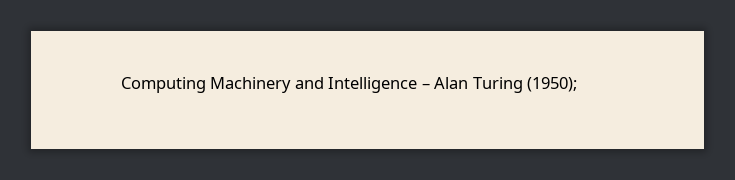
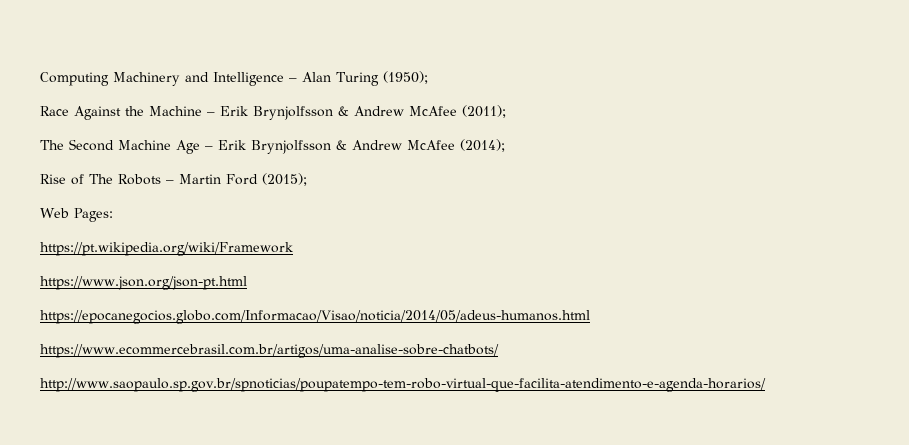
(578, 84) none -> [40,105,506,120] [40,139,505,154] [40,173,307,186] [40,208,113,222] [40,242,293,256] [40,276,247,290] [40,310,590,324] [40,344,499,358] [40,378,766,392] // Race Against the Machine – Erik Brynjolfsson & Andrew McAfee (2011); // The Second Machine Age – Erik Brynjolfsson & Andrew McAfee (2014); // Rise of The Robots – Martin Ford (2015); // Web Pages: // https://pt.wikipedia.org/wiki/Framework // https://www.json.org/json-pt.html // https://epocanegocios.globo.com/Informacao/Visao/noticia/2014/05/adeus-humanos.html // https://www.ecommercebrasil.com.br/artigos/uma-analise-sobre-chatbots/ // http://www.saopaulo.sp.gov.br/spnoticias/poupatempo-tem-robo-virtual-que-facilita-atendimento-e-agenda-horarios/

